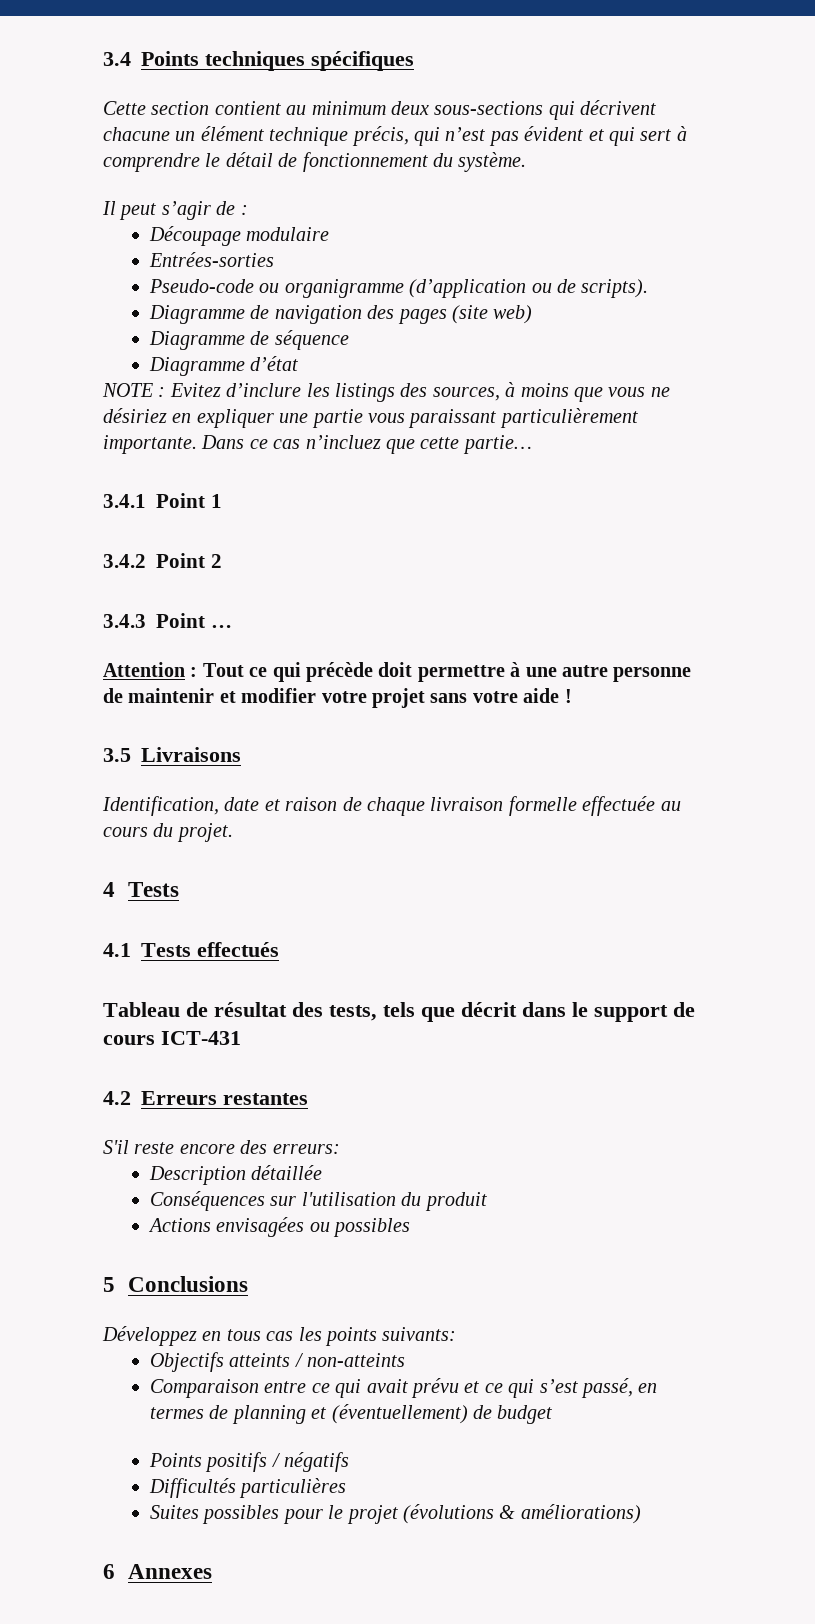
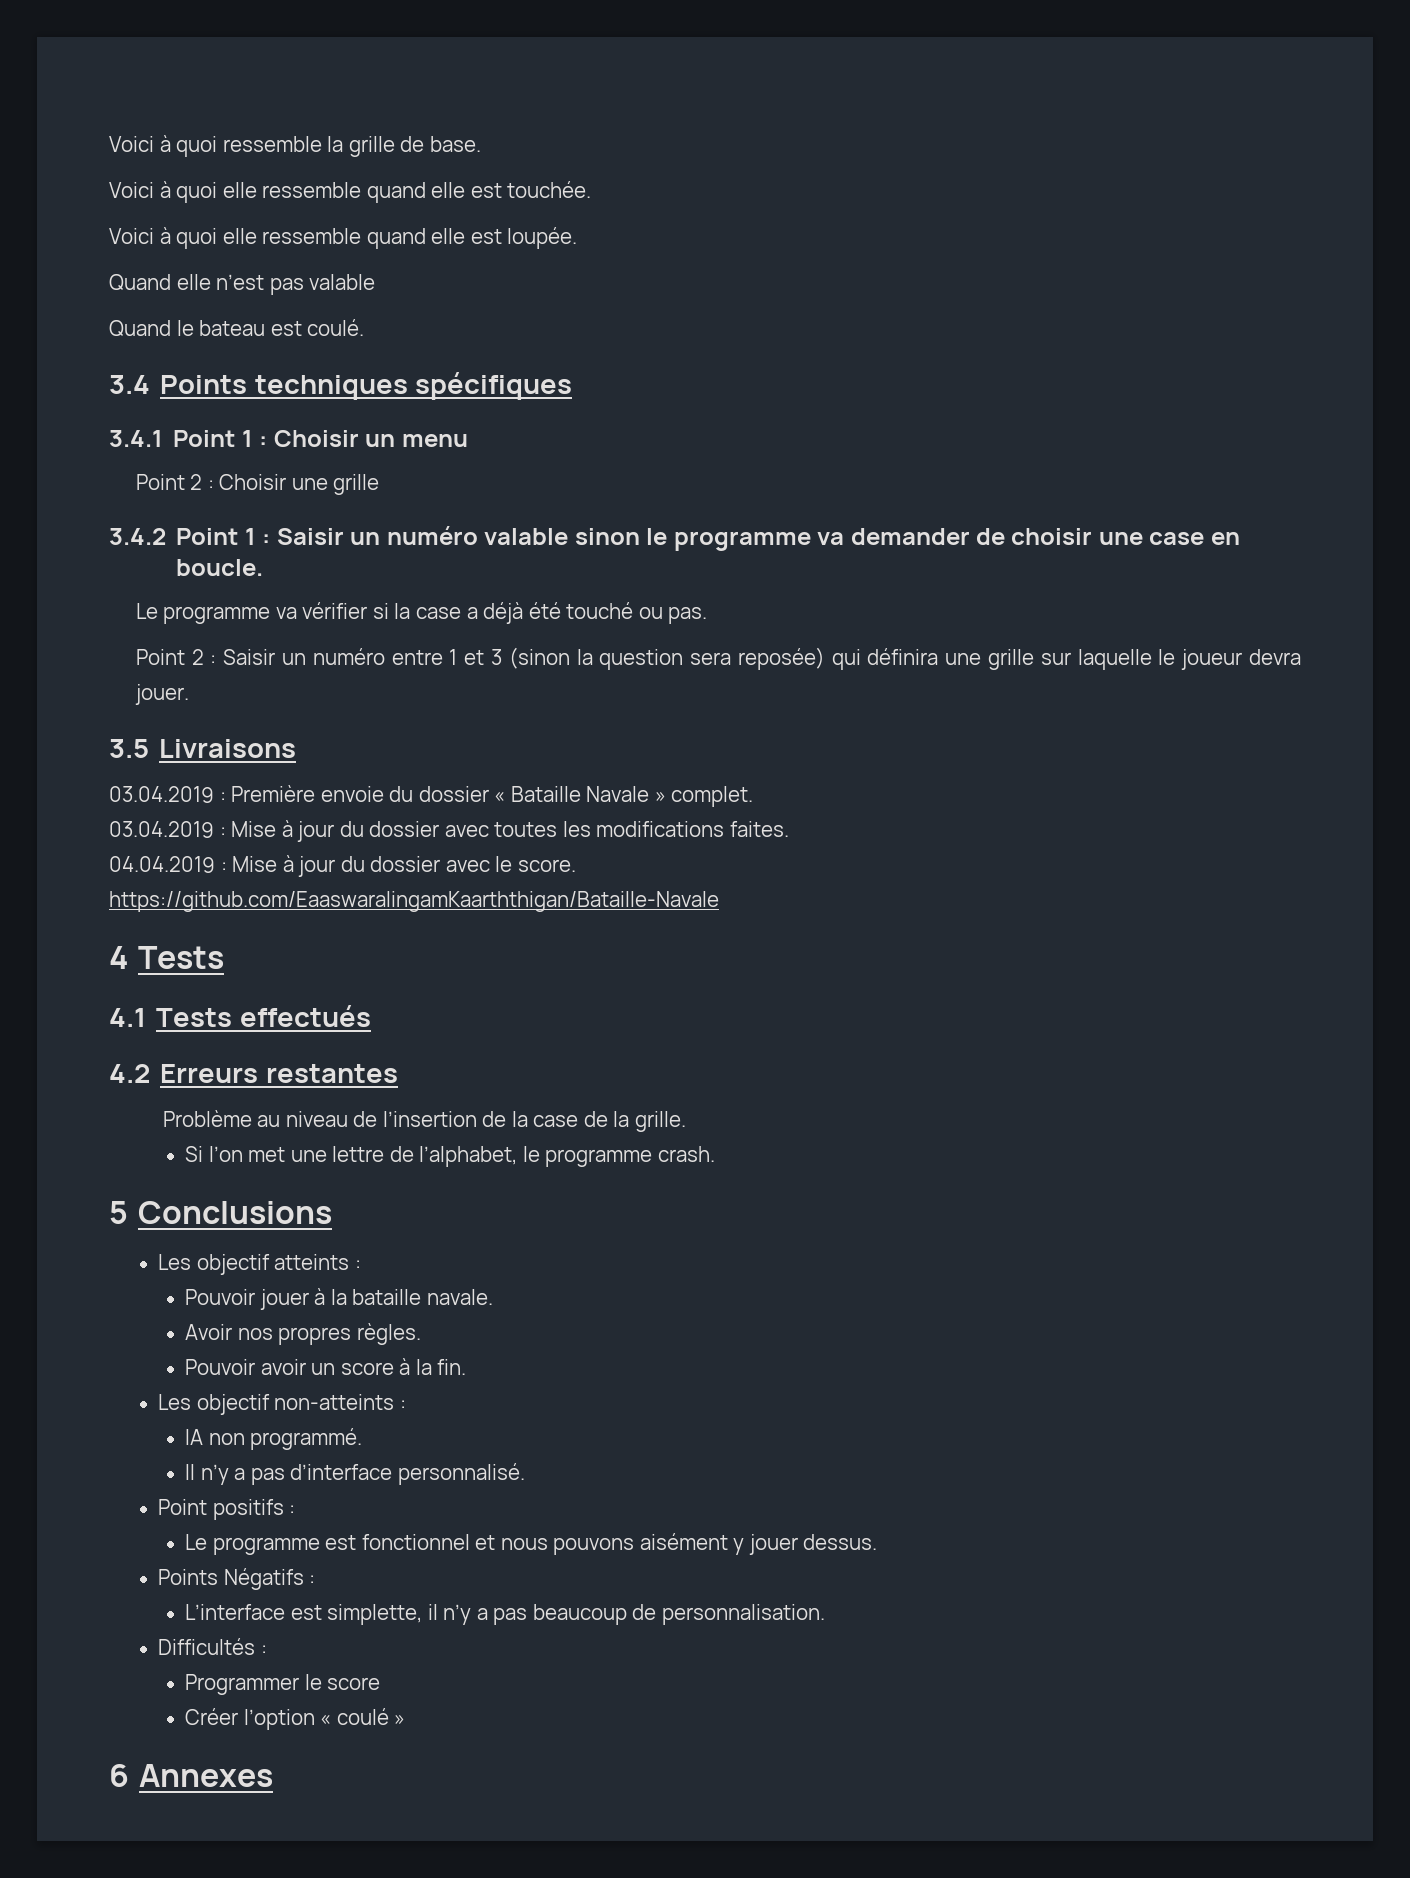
[103,51,414,71] [103,100,657,120] [103,126,687,146] [103,152,527,172] [102,201,248,220] [149,226,330,246] [149,252,275,267] [149,279,649,298] [149,305,533,324] [149,330,349,350] [149,356,299,376] [102,382,670,402] [103,408,638,428] [103,435,532,454] [103,493,222,508] [103,553,222,568] [103,613,232,628] [103,662,692,682] [103,688,572,708] [103,747,241,762] [102,796,681,816] [103,823,233,842] 3.4 Points techniques spécifiques // Cette section contient au minimum deux sous-sections qui décrivent chacune un élément technique précis, qui n’est pas évident et qui sert à comprendre le détail de fonctionnement du système. // Il peut s’agir de : // Découpage modulaire // Entrées-sorties // Pseudo-code ou organigramme (d’application ou de scripts). // Diagramme de navigation des pages (site web) // Diagramme de séquence // Diagramme d’état // NOTE : Evitez d’inclure les listings des sources, à moins que vous ne désiriez en expliquer une partie vous paraissant particulièrement importante. Dans ce cas n’incluez que cette partie… // 3.4.1 Point 1 // 3.4.2 Point 2 // 3.4.3 Point … // Attention : Tout ce qui précède doit permettre à une autre personne de maintenir et modifier votre projet sans votre aide ! // 3.5 Livraisons // Identification, date et raison de chaque livraison formelle effectuée au cours du projet. -> [109,135,481,157] [109,181,592,203] [109,227,578,249] [109,274,376,295] [109,319,365,336] [109,372,573,400] [109,430,468,447] [135,474,380,495] [109,526,1240,551] [176,559,264,576] [135,602,708,624] [135,647,1301,670] [134,684,189,705] [109,739,297,758] [109,785,754,807] [109,820,789,842] [109,855,576,877] [109,891,719,912] Voici à quoi ressemble la grille de base. // Voici à quoi elle ressemble quand elle est touchée. // Voici à quoi elle ressemble quand elle est loupée. // Quand elle n’est pas valable // Quand le bateau est coulé. // 3.4 Points techniques spécifiques // 3.4.1 Point 1 : Choisir un menu // Point 2 : Choisir une grille // 3.4.2 Point 1 : Saisir un numéro valable sinon le programme va demander de choisir une case en boucle. // Le programme va vérifier si la case a déjà été touché ou pas. // Point 2 : Saisir un numéro entre 1 et 3 (sinon la question sera reposée) qui définira une grille sur laquelle le joueur devra jouer. // 3.5 Livraisons // 03.04.2019 : Première envoie du dossier « Bataille Navale » complet. // 03.04.2019 : Mise à jour du dossier avec toutes les modifications faites. // 04.04.2019 : Mise à jour du dossier avec le score. // https://github.com/EaaswaralingamKaarththigan/Bataille-Navale
[103,1002,695,1022] [103,1031,241,1045] [103,1091,308,1105] [103,1140,340,1154] [149,1165,323,1185] [150,1191,487,1211] [148,1217,411,1237] [103,1276,249,1292] [102,1326,457,1346] [150,1352,406,1372] [150,1378,658,1398] [150,1404,553,1424] [149,1452,350,1472] [149,1478,347,1498] [150,1504,641,1524] Tableau de résultat des tests, tels que décrit dans le support de cours ICT-431 // 4.2 Erreurs restantes // S'il reste encore des erreurs: // Description détaillée // Conséquences sur l'utilisation du produit // Actions envisagées ou possibles // 5 Conclusions // Développez en tous cas les points suivants: // Objectifs atteints / non-atteints // Comparaison entre ce qui avait prévu et ce qui s’est passé, en termes de planning et (éventuellement) de budget // Points positifs / négatifs // Difficultés particulières // Suites possibles pour le projet (évolutions & améliorations) -> [109,1064,398,1083] [162,1110,686,1132] [185,1146,715,1167] [109,1201,333,1224] [158,1254,361,1275] [185,1288,493,1310] [185,1323,421,1345] [185,1358,467,1375] [158,1394,406,1415] [185,1428,363,1450] [185,1463,525,1485] [158,1499,296,1520] [185,1533,878,1555] [158,1568,316,1590] [185,1604,825,1625] [158,1638,267,1655] [185,1674,381,1695] [185,1708,406,1730] 4.2 Erreurs restantes // Problème au niveau de l’insertion de la case de la grille. // Si l’on met une lettre de l’alphabet, le programme crash. // 5 Conclusions // Les objectif atteints : // Pouvoir jouer à la bataille navale. // Avoir nos propres règles. // Pouvoir avoir un score à la fin. // Les objectif non-atteints : // IA non programmé. // Il n’y a pas d’interface personnalisé. // Point positifs : // Le programme est fonctionnel et nous pouvons aisément y jouer dessus. // Points Négatifs : // L’interface est simplette, il n’y a pas beaucoup de personnalisation. // Difficultés : // Programmer le score // Créer l’option « coulé »

